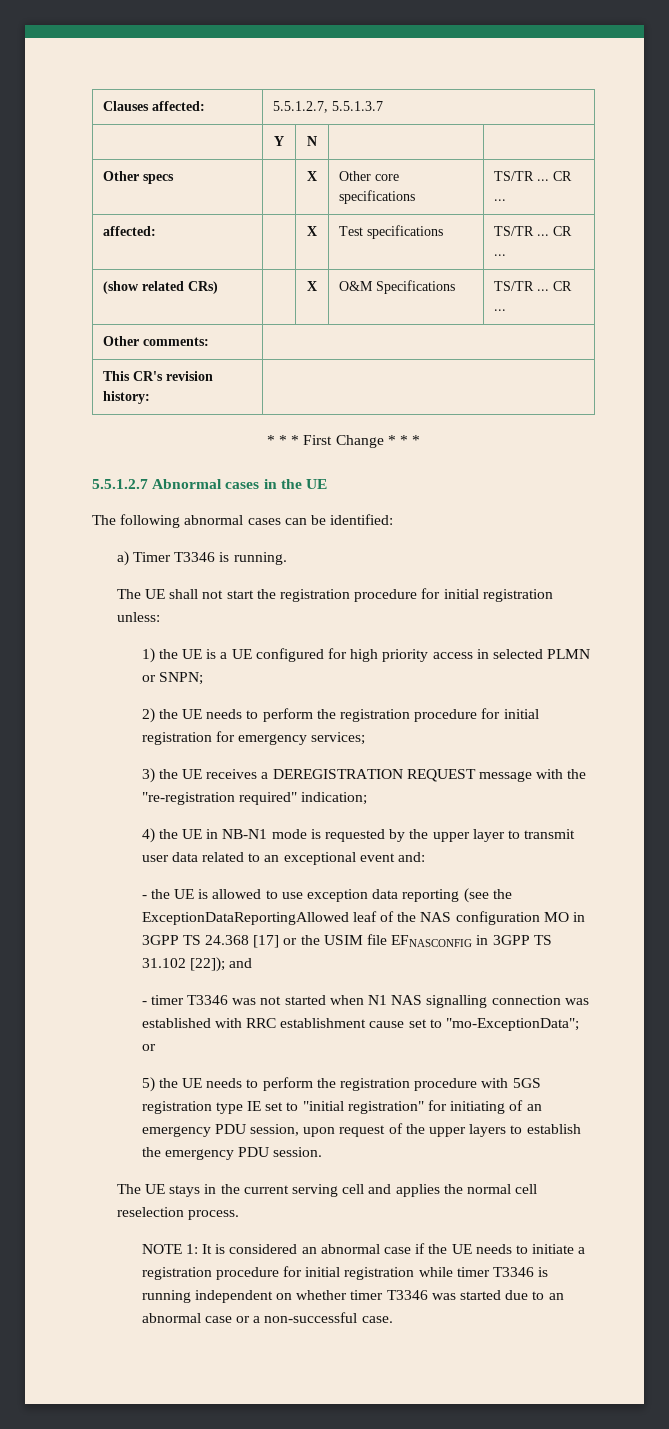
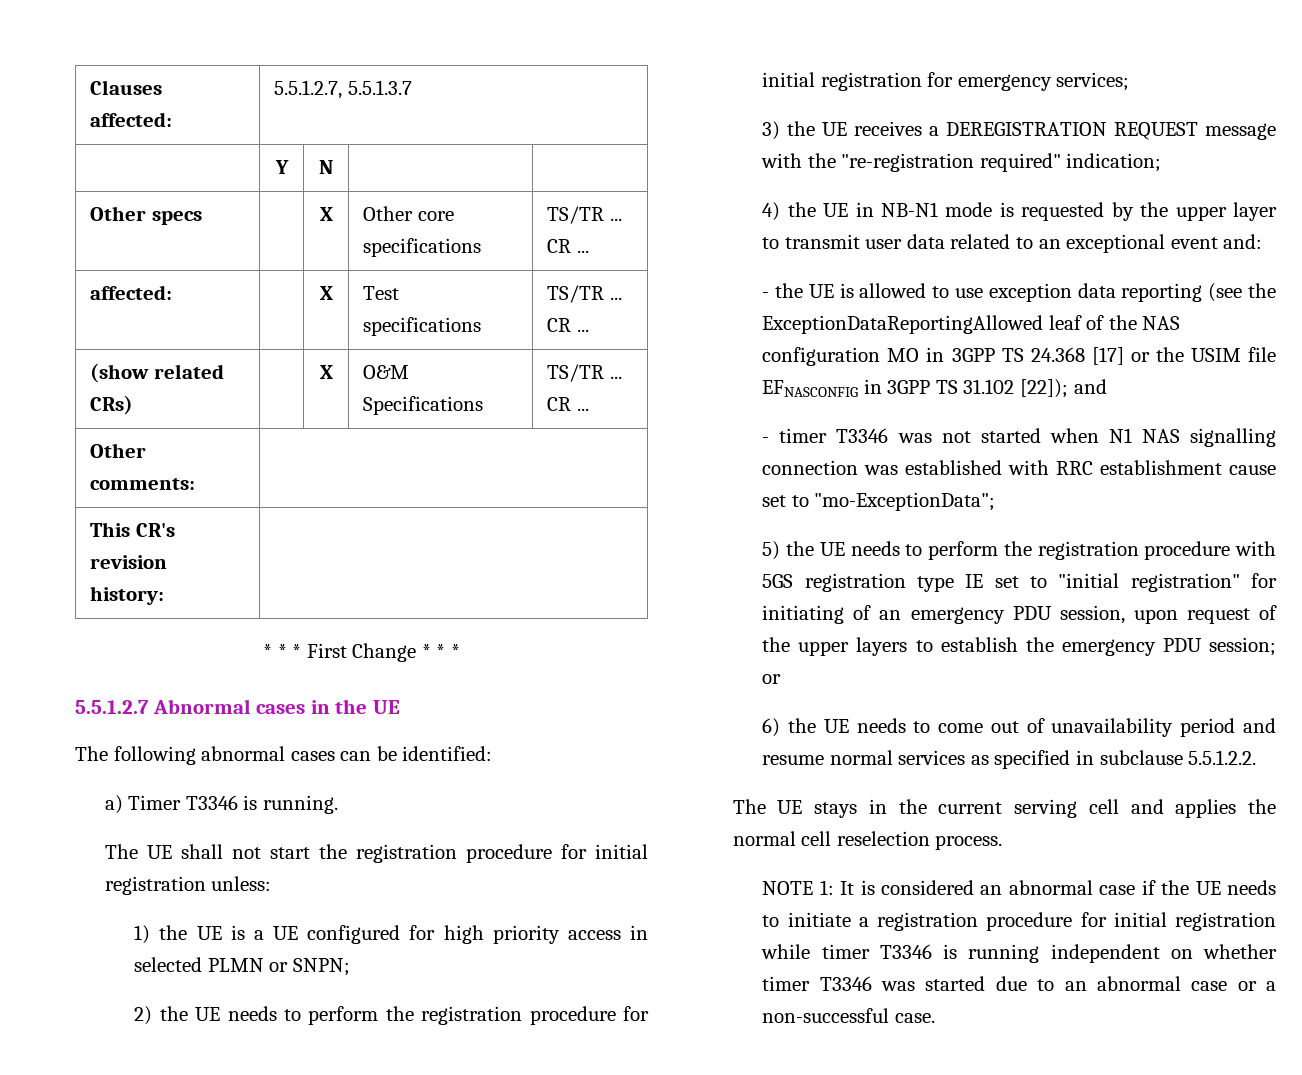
[141,1044,156,1051] or -> (996, 501) none
[273,1147,323,1157] session. -> [1209,637,1276,656] [762,674,782,684] [762,718,1276,737] [762,750,1257,769] session; or // 6) the UE needs to come out of unavailability period and resume normal services as specified in subclause 5.5.1.2.2.

